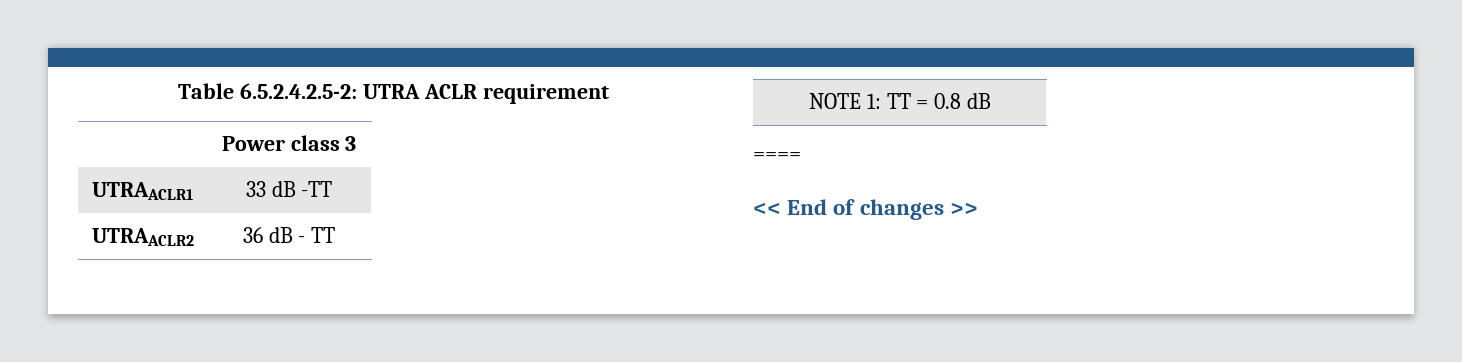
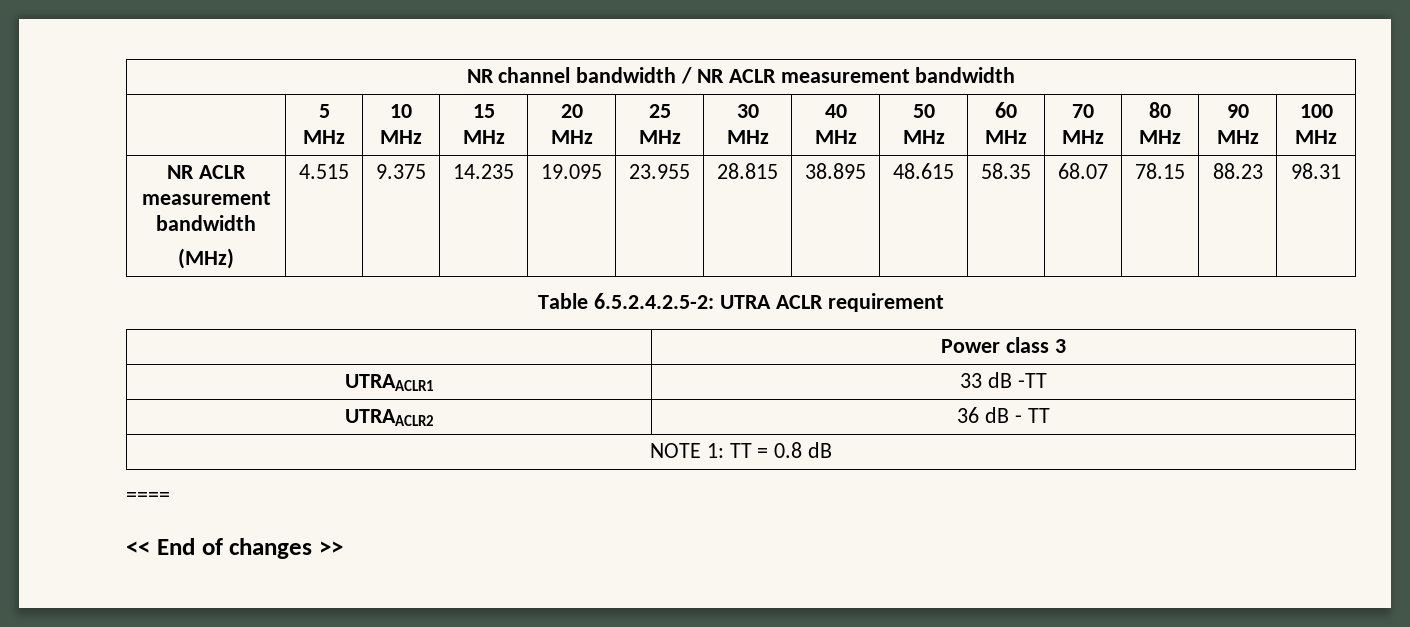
(178, 91) none -> [466,67,1016,84] [318,104,330,118] [303,130,345,144] [390,104,412,118] [380,130,422,144] [472,104,495,118] [462,130,505,144] [560,104,583,118] [550,130,593,144] [648,104,671,118] [638,130,681,144] [736,104,759,118] [726,130,769,144] [824,104,847,118] [814,130,857,144] [912,104,935,118] [902,130,945,144] [995,102,1017,118] [985,130,1027,144] [1072,104,1094,118] [1062,130,1104,144] [1149,102,1171,118] [1139,130,1181,144] [1226,104,1249,118] [1216,130,1259,144] [1299,104,1333,118] [1295,130,1337,144] [167,165,246,179] [141,191,271,205] [156,215,256,231] [178,248,234,269] [299,164,349,179] [376,164,426,179] [453,164,514,179] [541,164,602,179] [629,164,690,179] [717,163,778,179] [805,163,866,179] [893,163,954,179] [981,163,1031,179] [1058,163,1108,179] [1135,163,1185,179] [1212,163,1263,179] [1291,163,1341,179] NR channel bandwidth / NR ACLR measurement bandwidth // | 5 MHz | 10 MHz | 15 MHz | 20 MHz | 25 MHz | 30 MHz | 40 MHz | 50 MHz | 60 MHz | 70 MHz | 80 MHz | 90 MHz | 100 MHz // NR ACLR measurement bandwidth // (MHz) | 4.515 | 9.375 | 14.235 | 19.095 | 23.955 | 28.815 | 38.895 | 48.615 | 58.35 | 68.07 | 78.15 | 88.23 | 98.31 //

